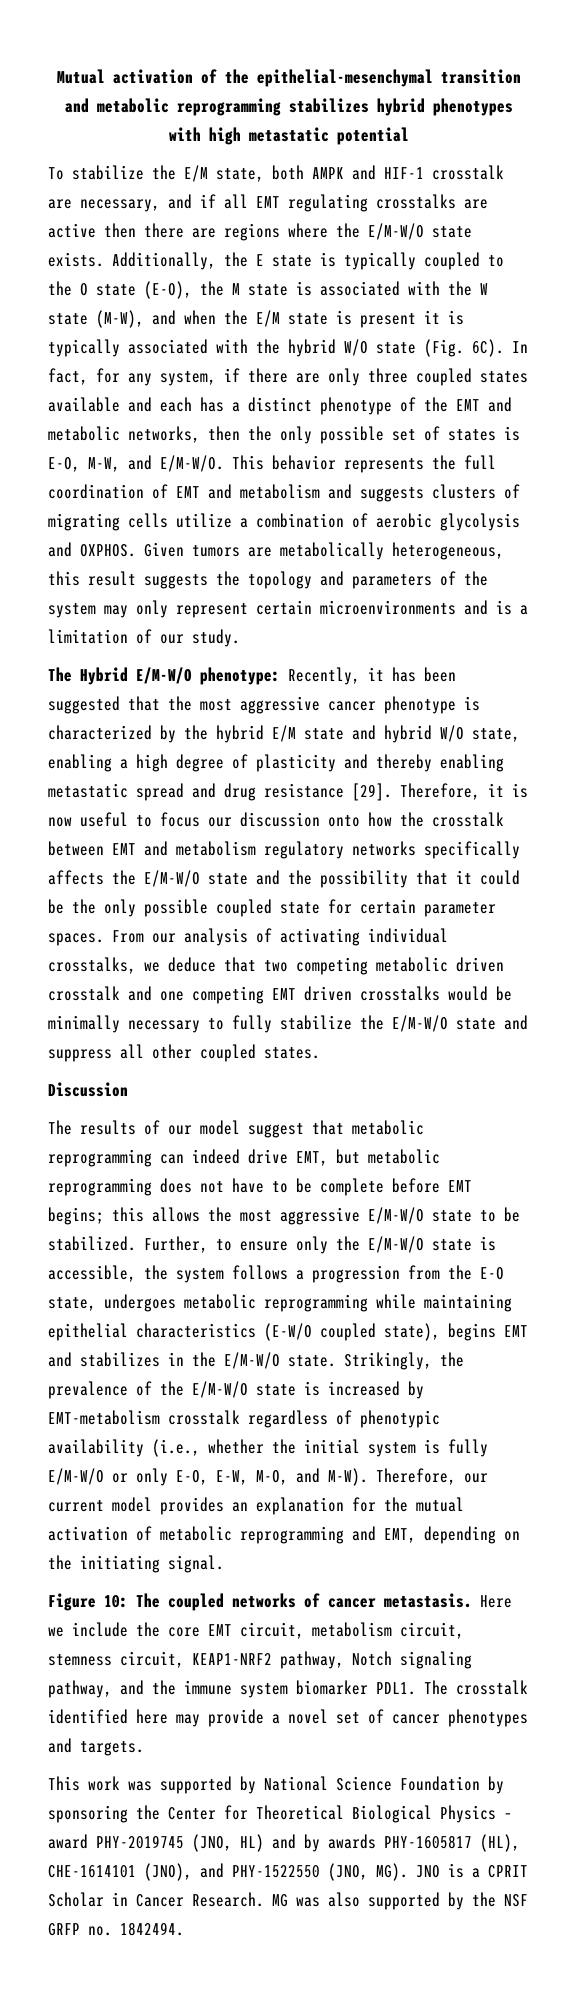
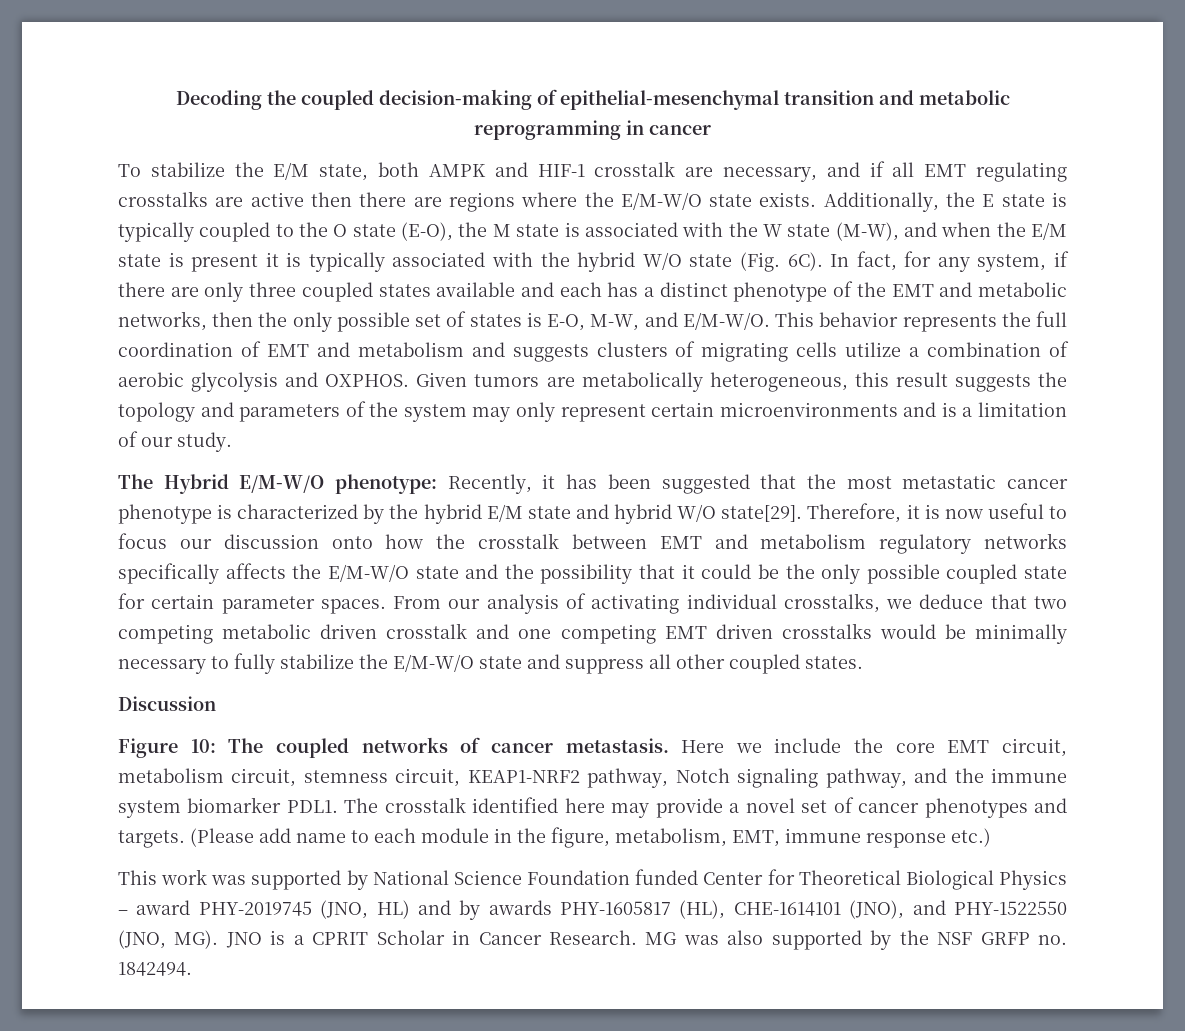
[56,69,249,84] Mutual activation of the -> [175,89,557,110] Decoding the coupled decision-making of
[288,98,513,116] [168,127,409,145] stabilizes hybrid phenotypes with high metastatic potential -> [626,120,711,135] in cancer
[240,696,320,714] aggressive -> [902,474,997,489] metastatic
[472,728,520,742] [48,754,504,772] [48,783,392,801] state, enabling a high degree of plasticity and thereby enabling metastatic spread and drug resistance [29]. -> [721,505,803,522] state[29].
[48,1120,424,1138] [48,1149,440,1167] [48,1178,472,1196] [48,1207,520,1225] [48,1236,496,1254] [48,1265,504,1283] [48,1294,512,1312] [48,1323,528,1341] [48,1352,464,1370] [48,1381,424,1399] [48,1410,440,1428] [48,1439,488,1457] [48,1468,488,1486] [48,1497,464,1515] [48,1526,520,1544] [48,1555,224,1573] // The results of our model suggest that metabolic reprogramming can indeed drive EMT, but metabolic reprogramming does not have to be complete before EMT begins; this allows the most aggressive E/M-W/O state to be stabilized. Further, to ensure only the E/M-W/O state is accessible, the system follows a progression from the E-O state, undergoes metabolic reprogramming while maintaining epithelial characteristics (E-W/O coupled state), begins EMT and stabilizes in the E/M-W/O state. Strikingly, the prevalence of the E/M-W/O state is increased by EMT-metabolism crosstalk regardless of phenotypic availability (i.e., whether the initial system is fully E/M-W/O or only E-O, E-W, M-O, and M-W). Therefore, our current model provides an explanation for the mutual activation of metabolic reprogramming and EMT, depending on the initiating signal. -> (216, 703) none
(144, 1748) none -> [190,827,991,848] (Please add name to each module in the figure, metabolism, EMT, immune response etc.)
[488,1776,504,1794] [48,1805,160,1823] by sponsoring the -> [635,869,699,885] funded

